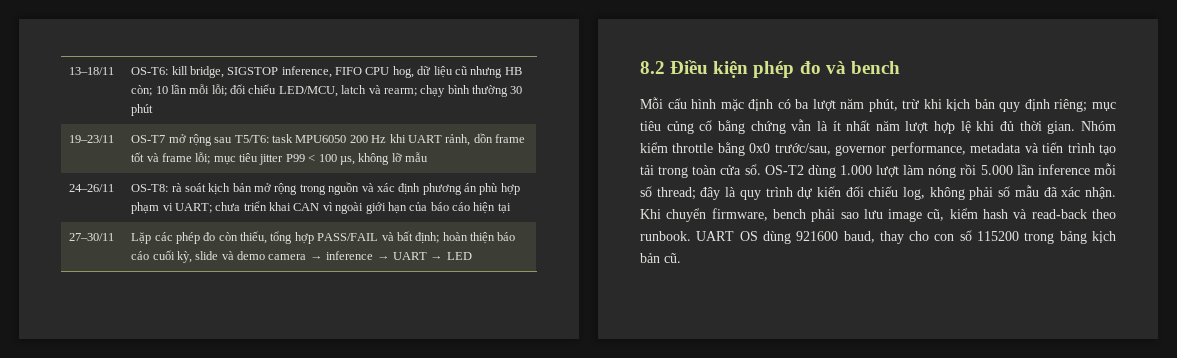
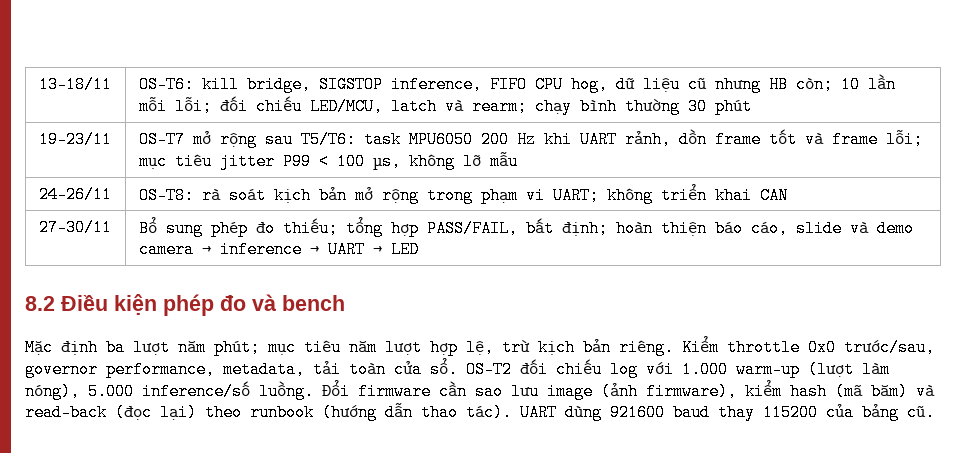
[328,182,520,195] nguồn và xác định phương án phù hợp -> (473, 195) none
[215,202,241,211] chưa -> [606,187,653,204] không
[322,202,511,214] [69,233,115,241] [131,231,394,244] vì ngoài giới hạn của báo cáo hiện tại // 27–30/11 | Lặp các phép đo còn thiếu, tổng hợp PASS/FAIL và -> [38,219,112,236] [138,217,518,237] // 27–30/11 | Bổ sung phép đo thiếu; tổng hợp PASS/FAIL,
[131,250,192,263] cáo cuối kỳ, -> [750,220,788,237] cáo,
[640,97,1116,112] [640,119,1116,134] [640,142,1116,156] [640,163,1116,178] [640,185,1116,200] [640,208,1116,222] [640,230,1116,244] [640,253,660,263] Mỗi cấu hình mặc định có ba lượt năm phút, trừ khi kịch bản quy định riêng; mục tiêu củng cố bằng chứng vẫn là ít nhất năm lượt hợp lệ khi đủ thời gian. Nhóm kiểm throttle bằng 0x0 trước/sau, governor performance, metadata và tiến trình tạo tải trong toàn cửa sổ. OS-T2 dùng 1.000 lượt làm nóng rồi 5.000 lần inference mỗi số thread; đây là quy trình dự kiến đối chiếu log, không phải số mẫu đã xác nhận. Khi chuyển firmware, bench phải sao lưu image cũ, kiểm hash và read-back theo runbook. UART OS dùng 921600 baud, thay cho con số 115200 trong bảng kịch bản -> [25,336,935,356] [25,358,890,378] [25,380,935,400] [25,403,899,421] Mặc định ba lượt năm phút; mục tiêu năm lượt hợp lệ, trừ kịch bản riêng. Kiểm throttle 0x0 trước/sau, governor performance, metadata, tải toàn cửa sổ. OS-T2 đối chiếu log với 1.000 warm-up (lượt làm nóng), 5.000 inference/số luồng. Đổi firmware cần sao lưu image (ảnh firmware), kiểm hash (mã băm) và read-back (đọc lại) theo runbook (hướng dẫn thao tác). UART dùng 921600 baud thay 115200 của bảng

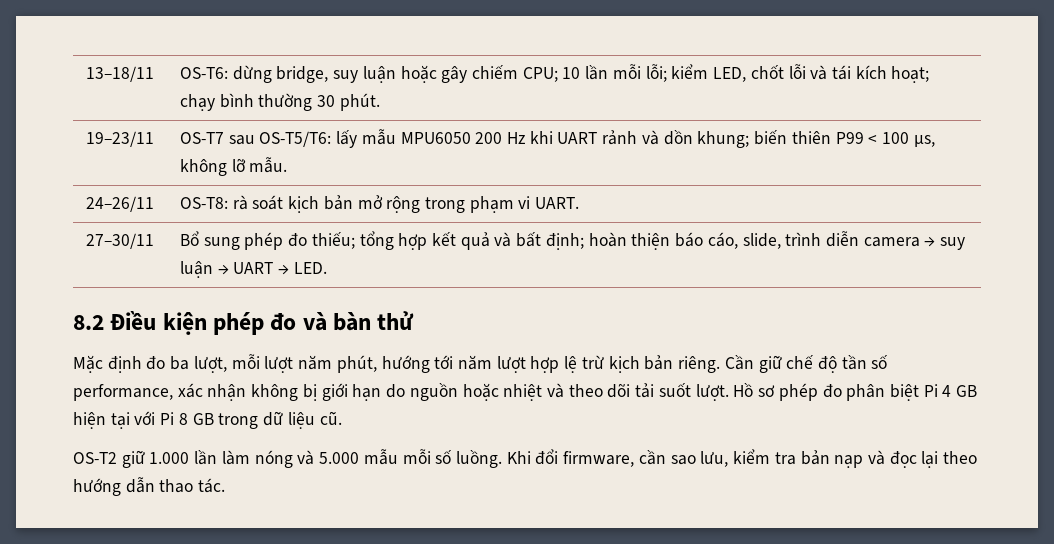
[201,74,896,93] [138,96,527,115] kill bridge, SIGSTOP inference, FIFO CPU hog, dữ liệu cũ nhưng HB còn; 10 lần mỗi lỗi; đối chiếu LED/MCU, latch và rearm; -> [232,64,930,83] dừng bridge, suy luận hoặc gây chiếm CPU; 10 lần mỗi lỗi; kiểm LED, chốt lỗi và tái kích hoạt;
[714,98,752,115] phút -> [339,93,380,111] phút.
[192,131,401,148] mở rộng sau T5/T6: task -> [228,129,396,148] sau OS-T5/T6: lấy mẫu
[624,129,923,148] [138,153,275,170] rảnh, dồn frame tốt và frame lỗi; mục tiêu jitter -> [602,130,831,148] rảnh và dồn khung; biến thiên
[489,152,518,170] mẫu -> [249,157,288,173] mẫu.
[552,184,788,204] UART; không triển khai CAN -> [535,197,580,209] UART.
[426,220,518,237] PASS/FAIL, -> [431,232,512,250] kết quả và
[795,220,914,237] [138,241,302,258] slide và demo camera → inference -> [742,231,966,250] [179,261,213,278] slide, trình diễn camera → suy luận
[390,241,419,258] LED -> [293,262,327,274] LED.
[282,295,345,311] bench -> [333,311,415,331] bàn thử
[106,339,341,356] ba lượt năm phút; mục tiêu -> [146,354,454,373] đo ba lượt, mỗi lượt năm phút, hướng tới
[466,339,494,356] lệ, -> [564,356,578,373] lệ
[682,336,935,356] [25,358,890,378] [25,380,935,400] [25,403,935,421] Kiểm throttle 0x0 trước/sau, governor performance, metadata, tải toàn cửa sổ. OS-T2 đối chiếu log với 1.000 warm-up (lượt làm nóng), 5.000 inference/số luồng. Đổi firmware cần sao lưu image (ảnh firmware), kiểm hash (mã băm) và read-back (đọc lại) theo runbook (hướng dẫn thao tác). UART dùng 921600 baud thay 115200 của bảng cũ. -> [724,355,888,373] [73,383,978,401] [73,411,342,429] [73,449,978,468] [73,477,226,496] Cần giữ chế độ tần số performance, xác nhận không bị giới hạn do nguồn hoặc nhiệt và theo dõi tải suốt lượt. Hồ sơ phép đo phân biệt Pi 4 GB hiện tại với Pi 8 GB trong dữ liệu cũ. // OS-T2 giữ 1.000 lần làm nóng và 5.000 mẫu mỗi số luồng. Khi đổi firmware, cần sao lưu, kiểm tra bản nạp và đọc lại theo hướng dẫn thao tác.

